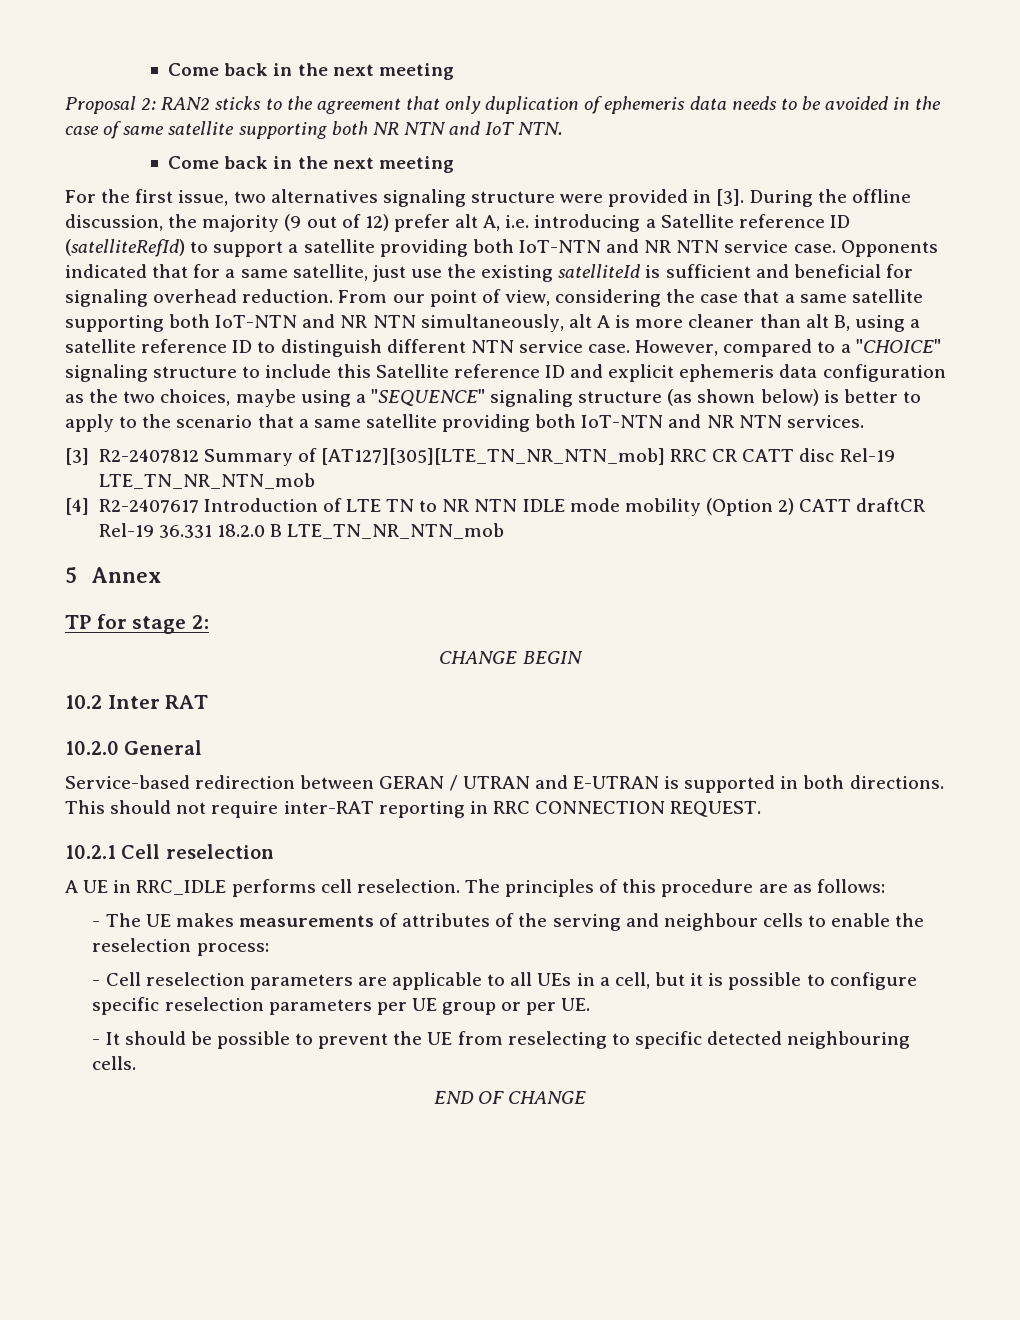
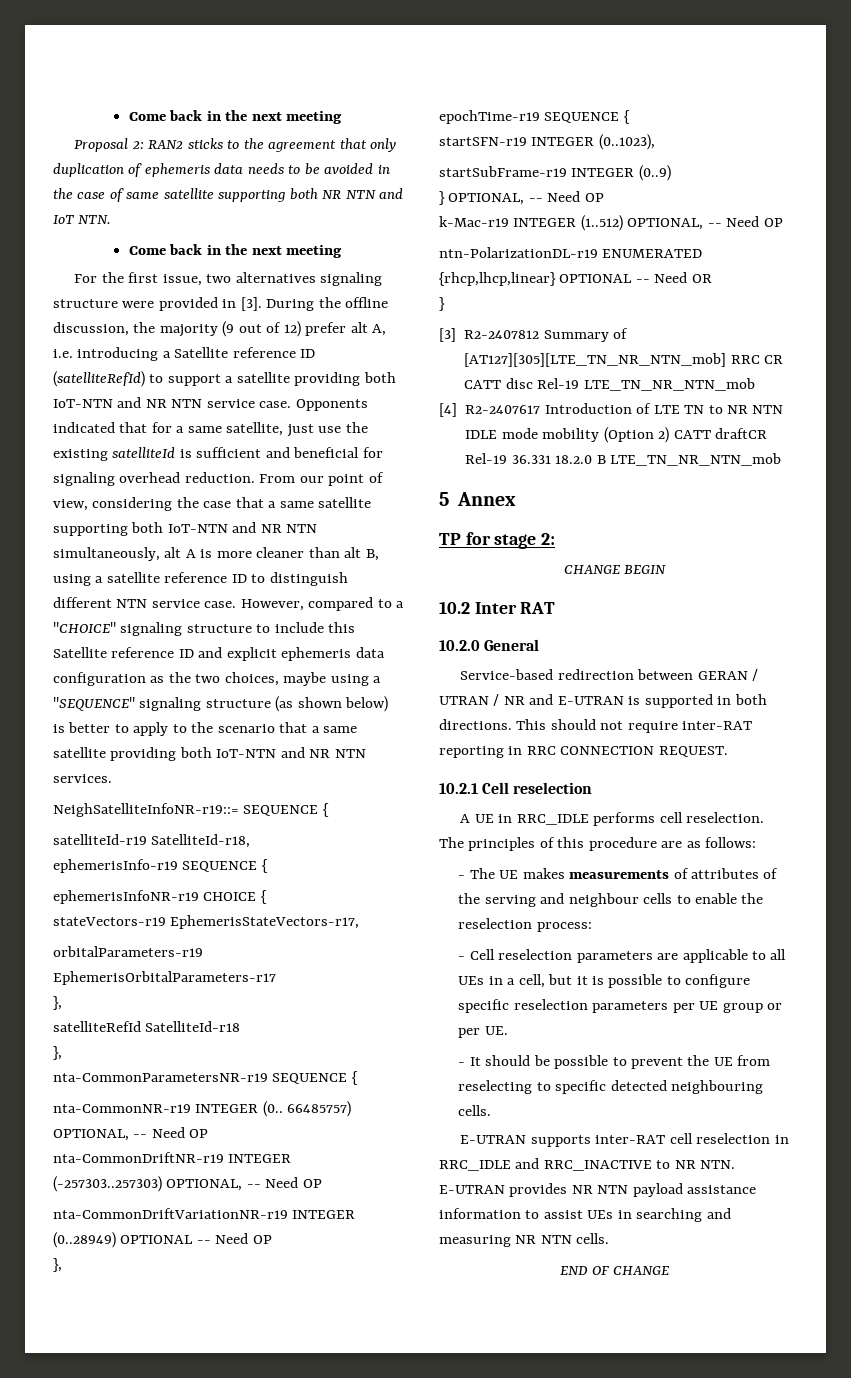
(864, 421) none -> [53,803,329,817] [53,834,251,848] [53,859,268,873] [53,890,267,904] [53,915,360,929] [53,946,203,957] [53,971,276,985] [53,996,62,1010] [53,1021,241,1032] [53,1046,62,1060] [53,1071,358,1085] [53,1101,352,1117] [53,1127,209,1141] [53,1152,292,1163] [53,1176,322,1192] [53,1208,356,1219] [53,1232,272,1248] [53,1258,62,1272] [439,110,630,124] [439,134,655,150] [439,165,671,181] [439,191,604,205] [439,215,783,231] [439,247,703,258] [439,272,712,286] [439,297,445,311] // NeighSatelliteInfoNR-r19::= SEQUENCE { // satelliteId-r19 SatelliteId-r18, // ephemerisInfo-r19 SEQUENCE { // ephemerisInfoNR-r19 CHOICE { // stateVectors-r19 EphemerisStateVectors-r17, // orbitalParameters-r19 EphemerisOrbitalParameters-r17 // }, // satelliteRefId SatelliteId-r18 // }, // nta-CommonParametersNR-r19 SEQUENCE { // nta-CommonNR-r19 INTEGER (0.. 66485757) OPTIONAL, -- Need OP // nta-CommonDriftNR-r19 INTEGER (-257303..257303) OPTIONAL, -- Need OP // nta-CommonDriftVariationNR-r19 INTEGER (0..28949) OPTIONAL -- Need OP // }, // epochTime-r19 SEQUENCE { // startSFN-r19 INTEGER (0..1023), // startSubFrame-r19 INTEGER (0..9) // } OPTIONAL, -- Need OP // k-Mac-r19 INTEGER (1..512) OPTIONAL, -- Need OP // ntn-PolarizationDL-r19 ENUMERATED {rhcp,lhcp,linear} OPTIONAL -- Need OR // }
(530, 782) none -> [493,694,525,706] / NR
(137, 1063) none -> [460,1133,789,1147] [439,1158,736,1171] [439,1183,757,1197] [439,1208,731,1222] [439,1233,610,1247] // E-UTRAN supports inter-RAT cell reselection in RRC_IDLE and RRC_INACTIVE to NR NTN. E-UTRAN provides NR NTN payload assistance information to assist UEs in searching and measuring NR NTN cells.

